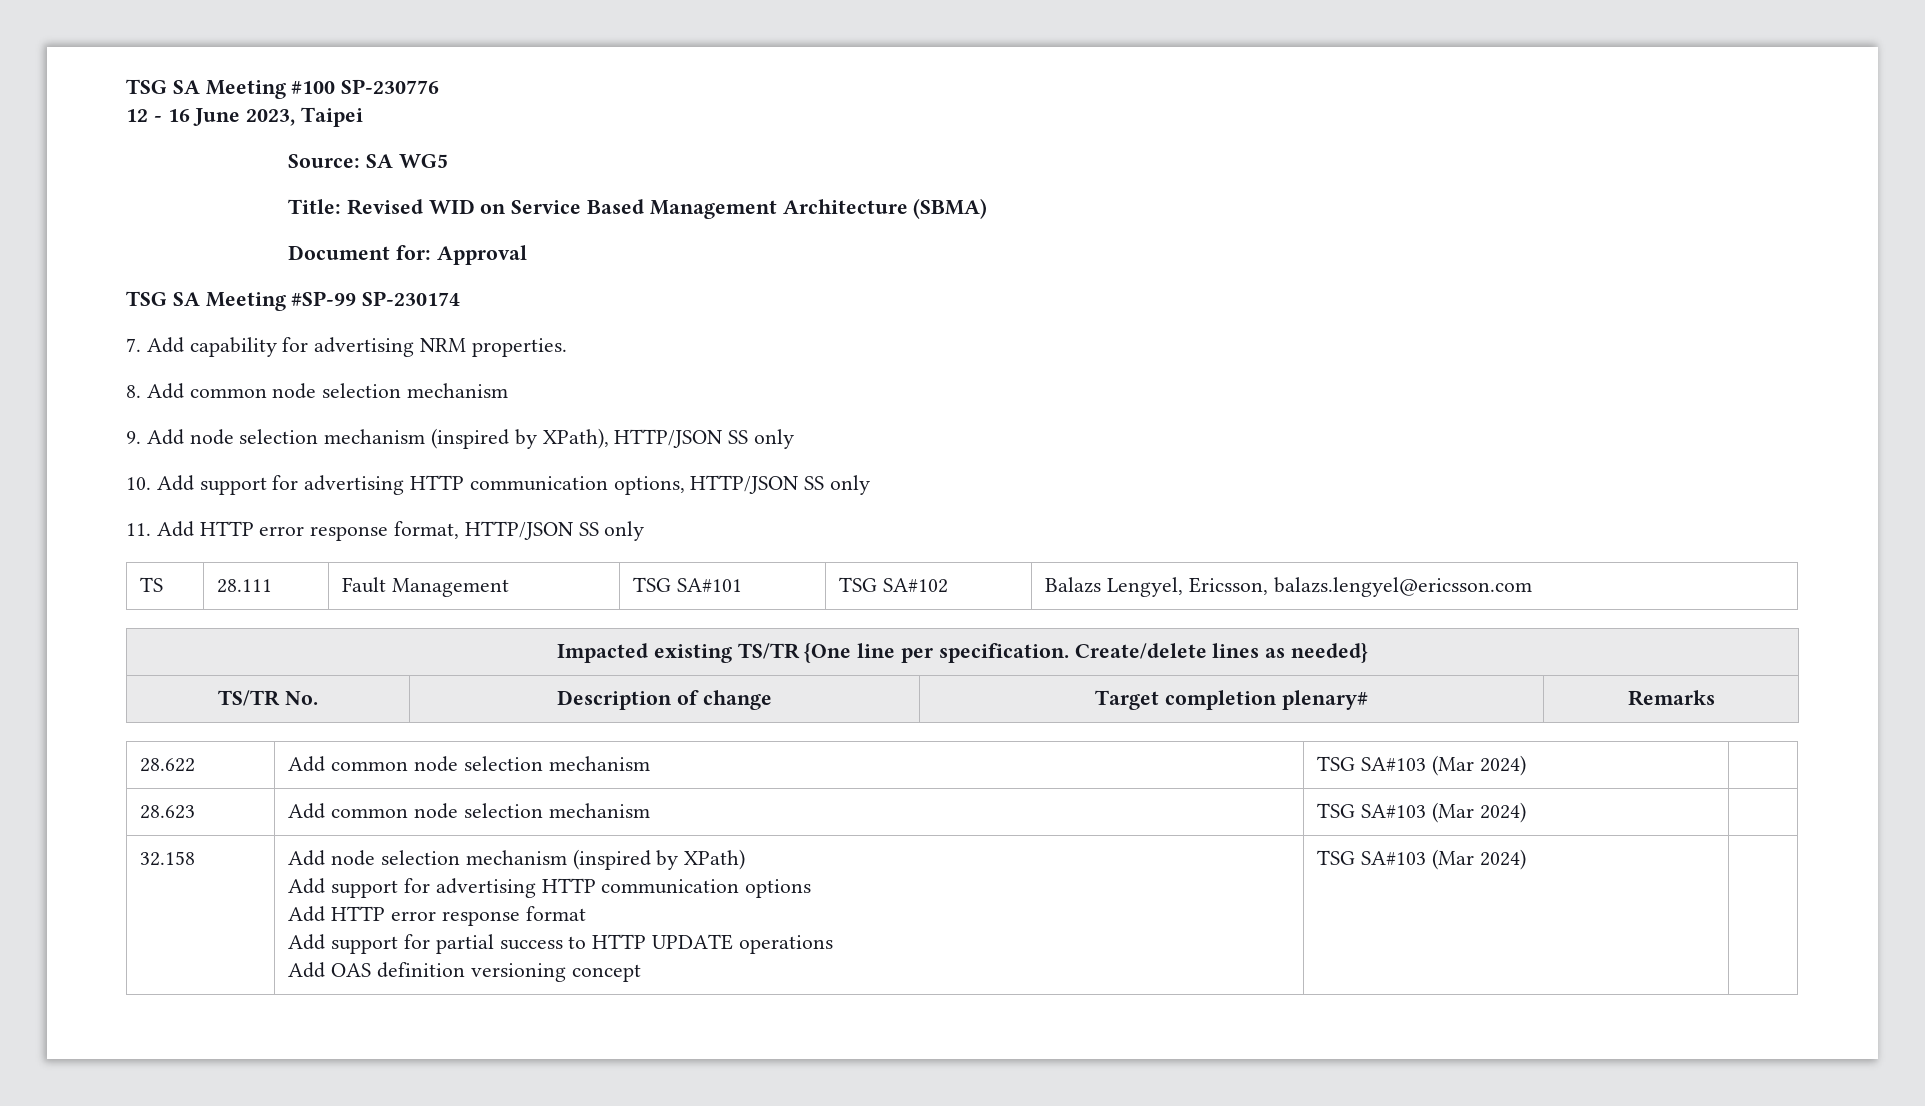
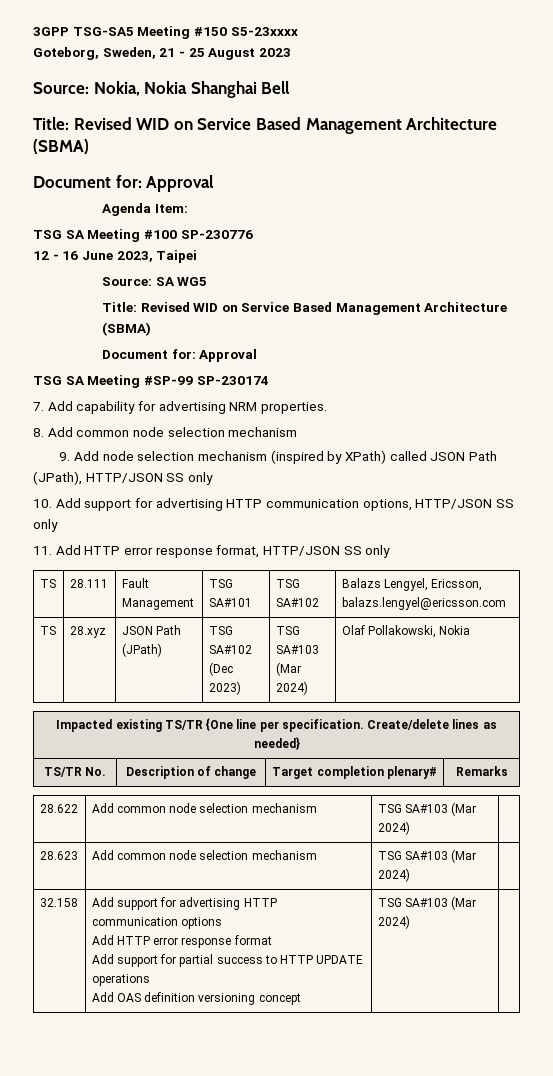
(126, 86) none -> [33,26,298,39] [33,47,291,60] [33,81,291,98] [33,117,498,134] [33,139,89,154] [33,175,215,192] [101,203,188,216] 3GPP TSG-SA5 Meeting #150 S5-23xxxx // Goteborg, Sweden, 21 - 25 August 2023 // Source: Nokia, Nokia Shanghai Bell // Title: Revised WID on Service Based Management Architecture (SBMA) // Document for: Approval // Agenda Item: //
[542,428,609,449] XPath), -> [344,450,497,464] [33,471,82,485] XPath) called JSON Path (JPath),
(1532, 587) none -> [39,626,56,635] [69,626,106,638] [121,625,181,635] [121,643,162,657] [208,626,233,635] [208,645,252,654] [208,662,233,676] [208,681,241,695] [275,626,300,635] [275,645,319,654] [275,662,301,676] [275,681,308,695] [341,625,471,638] // TS | 28.xyz | JSON Path (JPath) | TSG SA#102 (Dec 2023) | TSG SA#103 (Mar 2024) | Olaf Pollakowski, Nokia
[331,849,746,870] [288,878,326,894] node selection mechanism (inspired by XPath) // Add -> (114, 902) none

